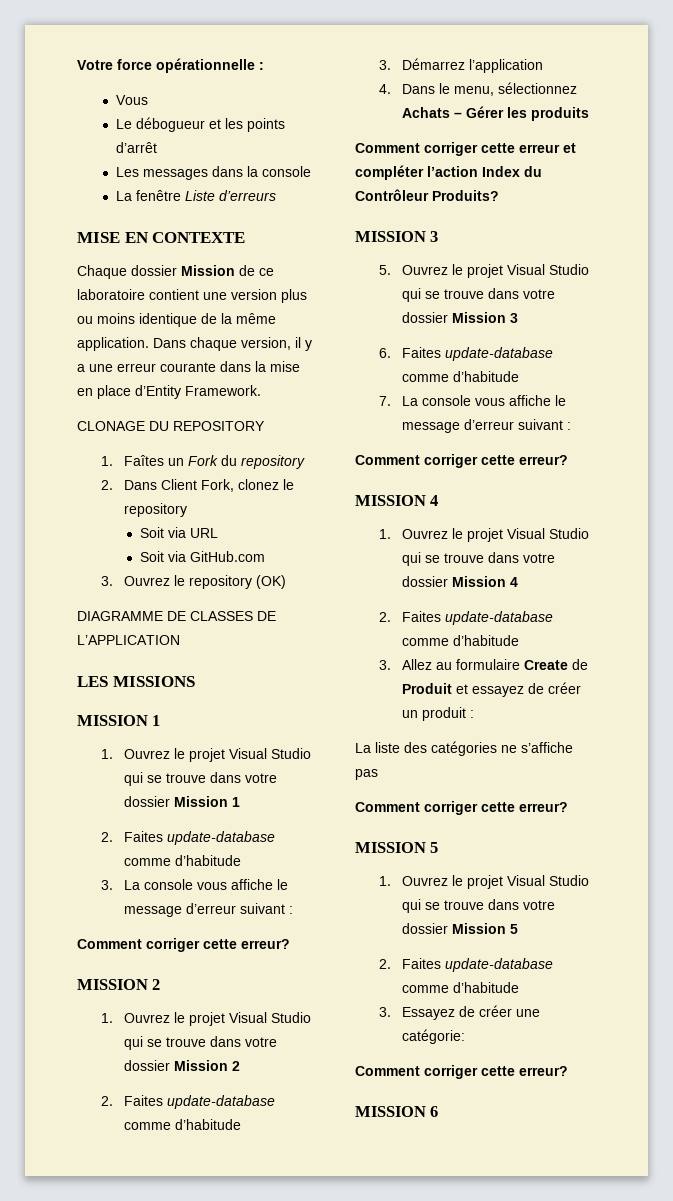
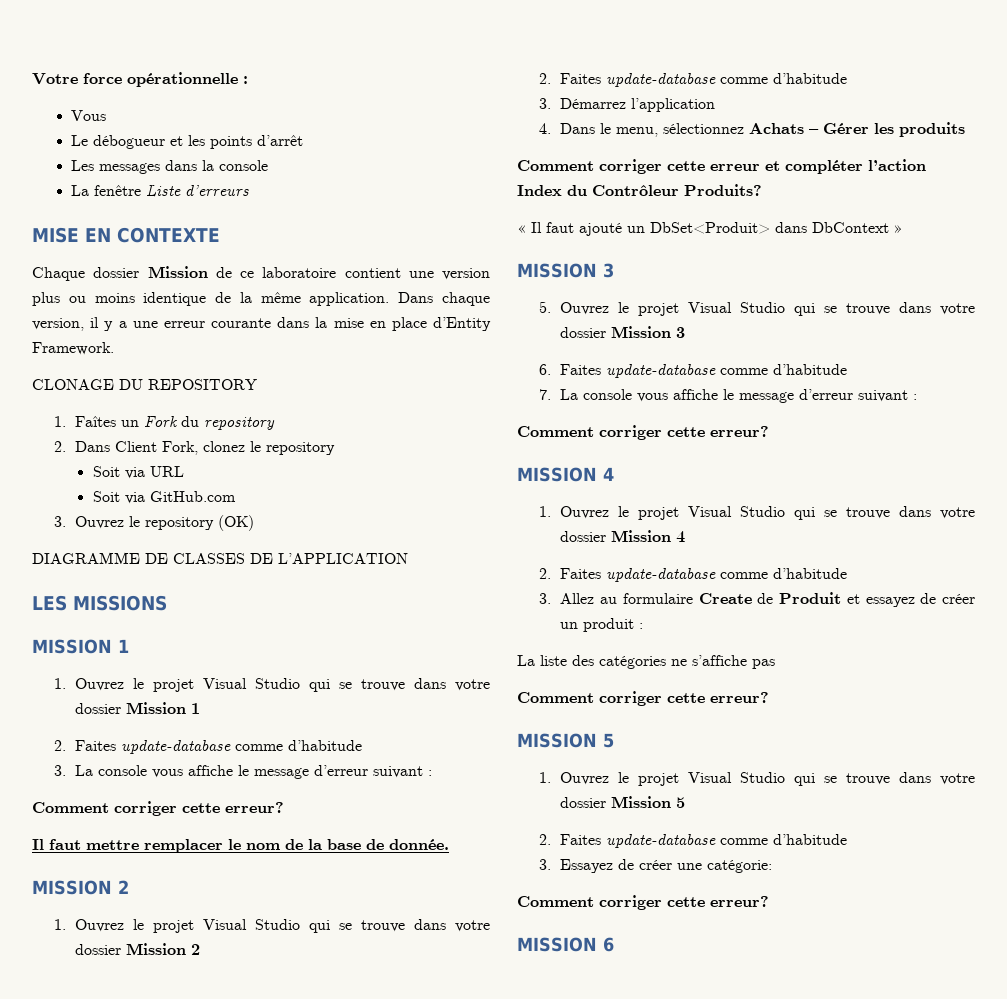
(290, 944) none -> [32,839,449,853] // Il faut mettre remplacer le nom de la base de donnée.
(499, 195) none -> [517,222,903,236] // « Il faut ajouté un DbSet<Produit> dans DbContext »

